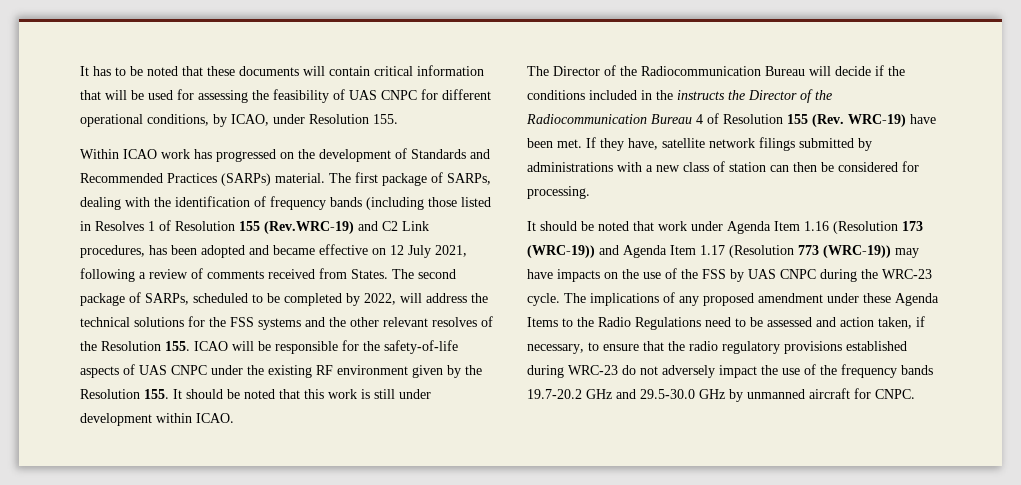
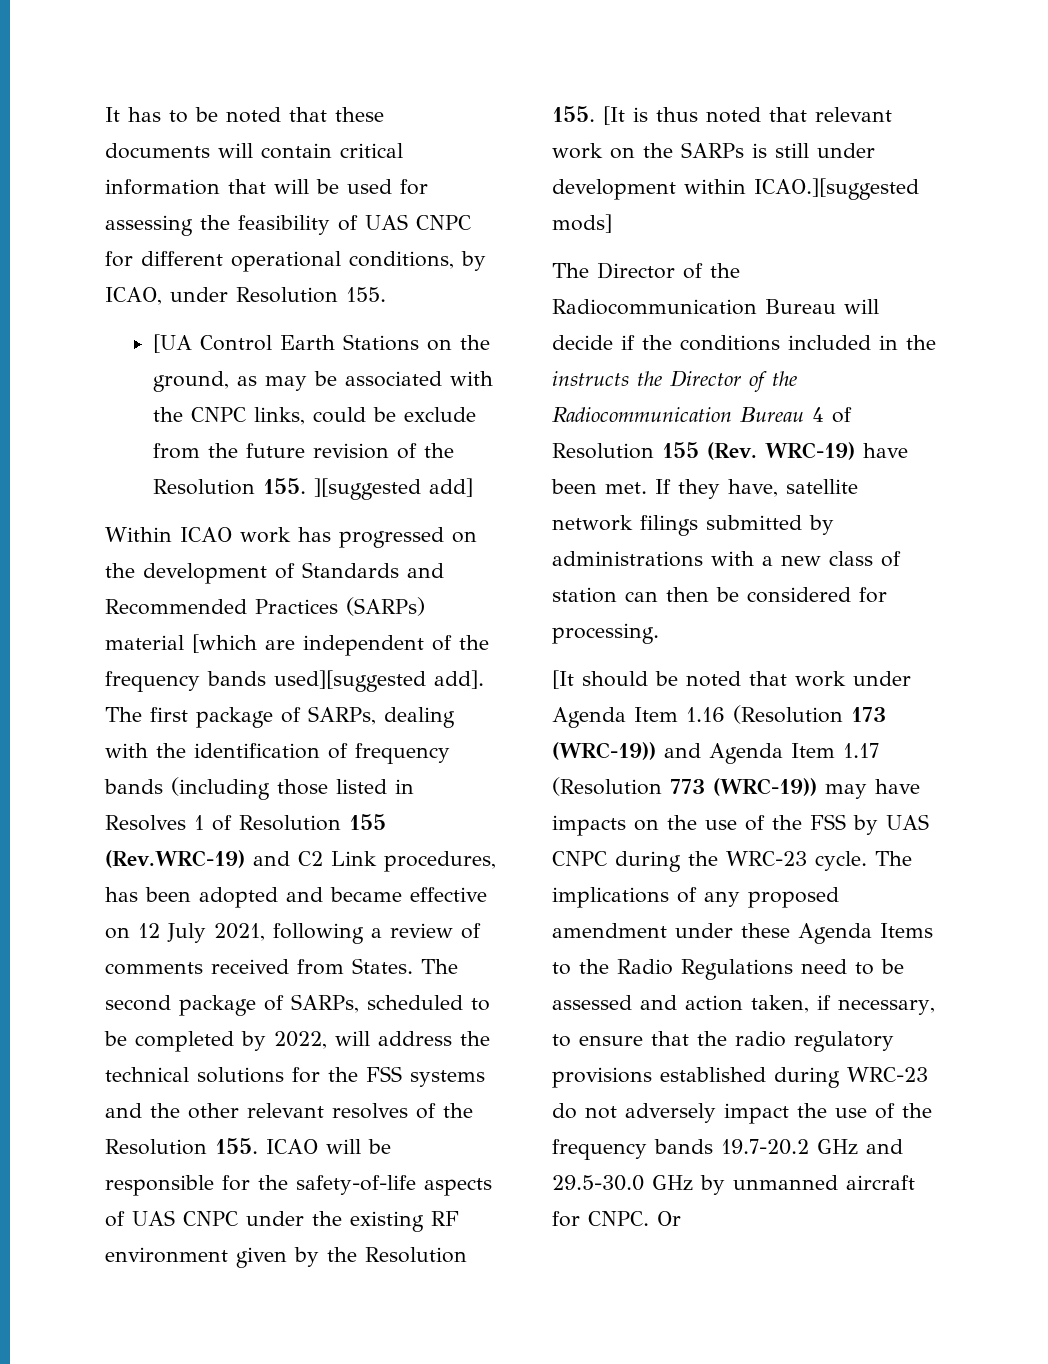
(398, 119) none -> [153,334,491,353] [153,371,494,392] [153,407,477,425] [153,443,455,459] [153,478,474,500] // [UA Control Earth Stations on the ground, as may be associated with the CNPC links, could be exclude from the future revision of the Resolution 155. ][suggested add]
[275,173,325,183] material. -> [105,634,489,656] [105,670,484,692] material [which are independent of the frequency bands used][suggested add].
[173,389,357,399] It should be noted that this work -> [603,106,892,125] [552,142,744,159] [It is thus noted that relevant work on the SARPs
[196,413,234,423] ICAO. -> [754,178,919,200] [552,214,612,233] ICAO.][suggested mods]
[527,221,536,231] It -> [552,670,574,689] [It
(915, 394) none -> [657,1211,681,1226] Or

